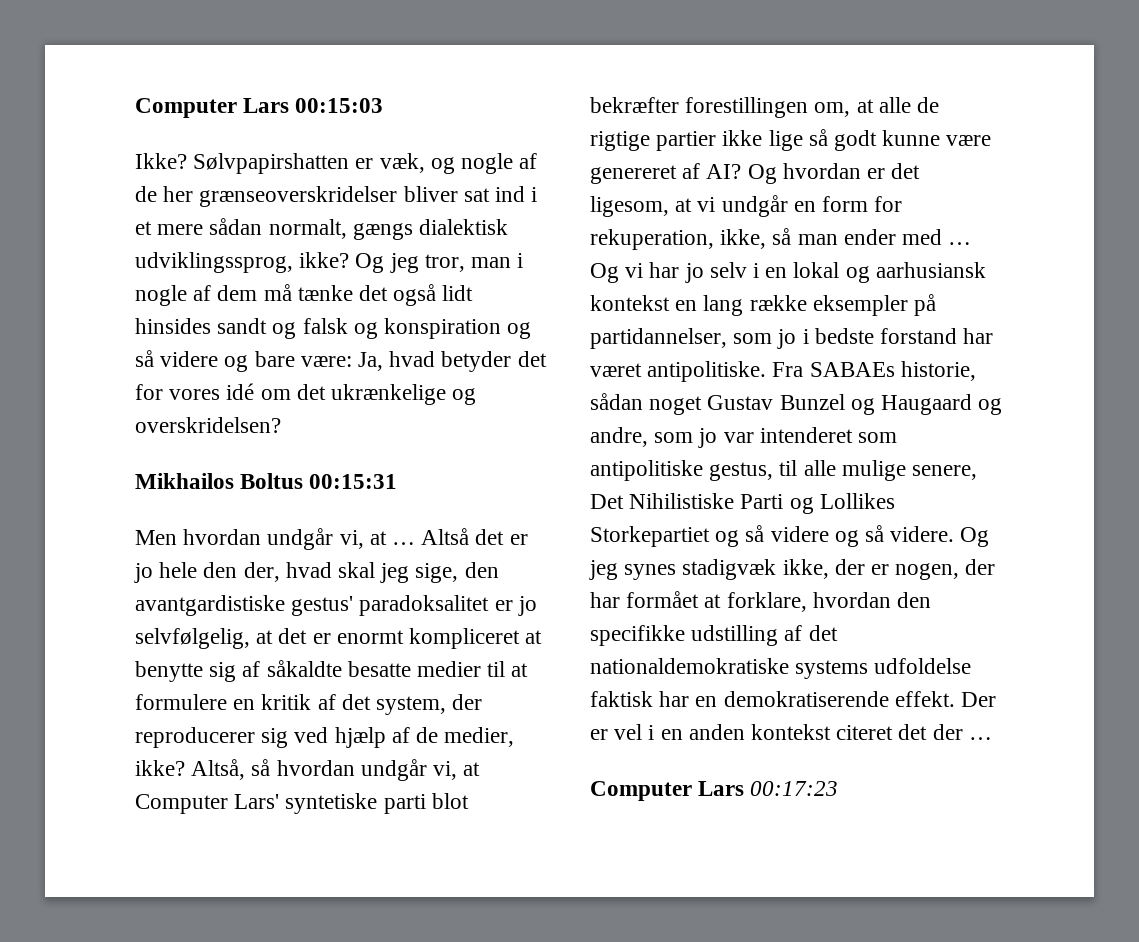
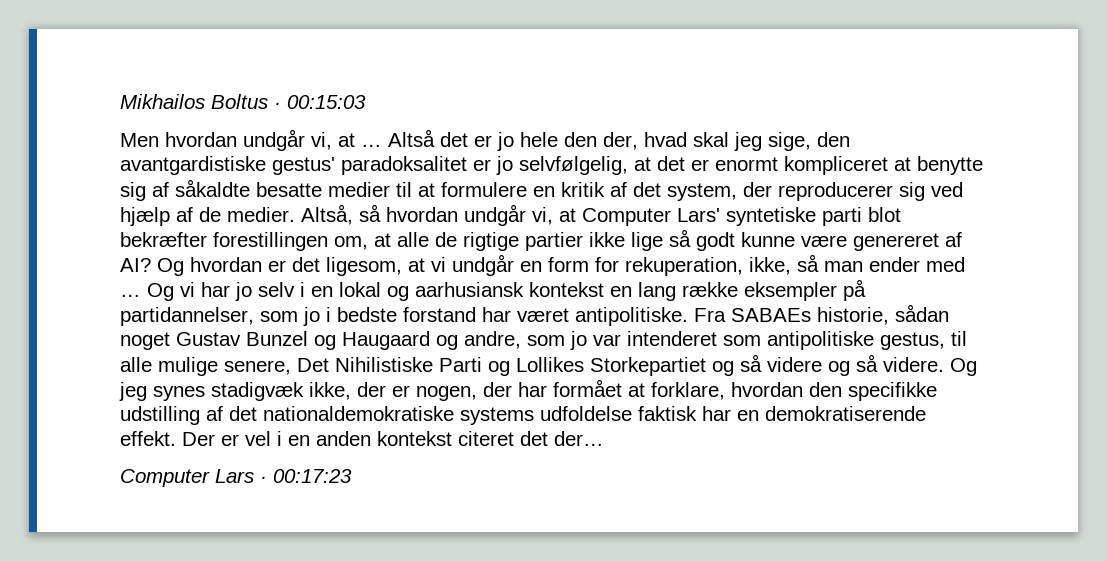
[135,98,384,118] [135,153,538,174] [135,186,538,207] [135,218,509,240] [135,252,524,273] [135,284,474,306] [135,318,532,339] [135,350,547,372] [135,383,477,405] [135,417,281,433] [135,473,398,489] Computer Lars 00:15:03 // Ikke? Sølvpapirshatten er væk, og nogle af de her grænseoverskridelser bliver sat ind i et mere sådan normalt, gængs dialektisk udviklingssprog, ikke? Og jeg tror, man i nogle af dem må tænke det også lidt hinsides sandt og falsk og konspiration og så videre og bare være: Ja, hvad betyder det for vores idé om det ukrænkelige og overskridelsen? // Mikhailos Boltus 00:15:31 -> [120,94,366,109] Mikhailos Boltus · 00:15:03
[444,727,515,747] [135,760,185,776] medier, ikke? -> [227,207,295,222] medier.
[932,724,992,740] [590,781,745,801] der … // Computer Lars -> [554,431,604,446] [120,469,267,487] der… // Computer Lars ·

